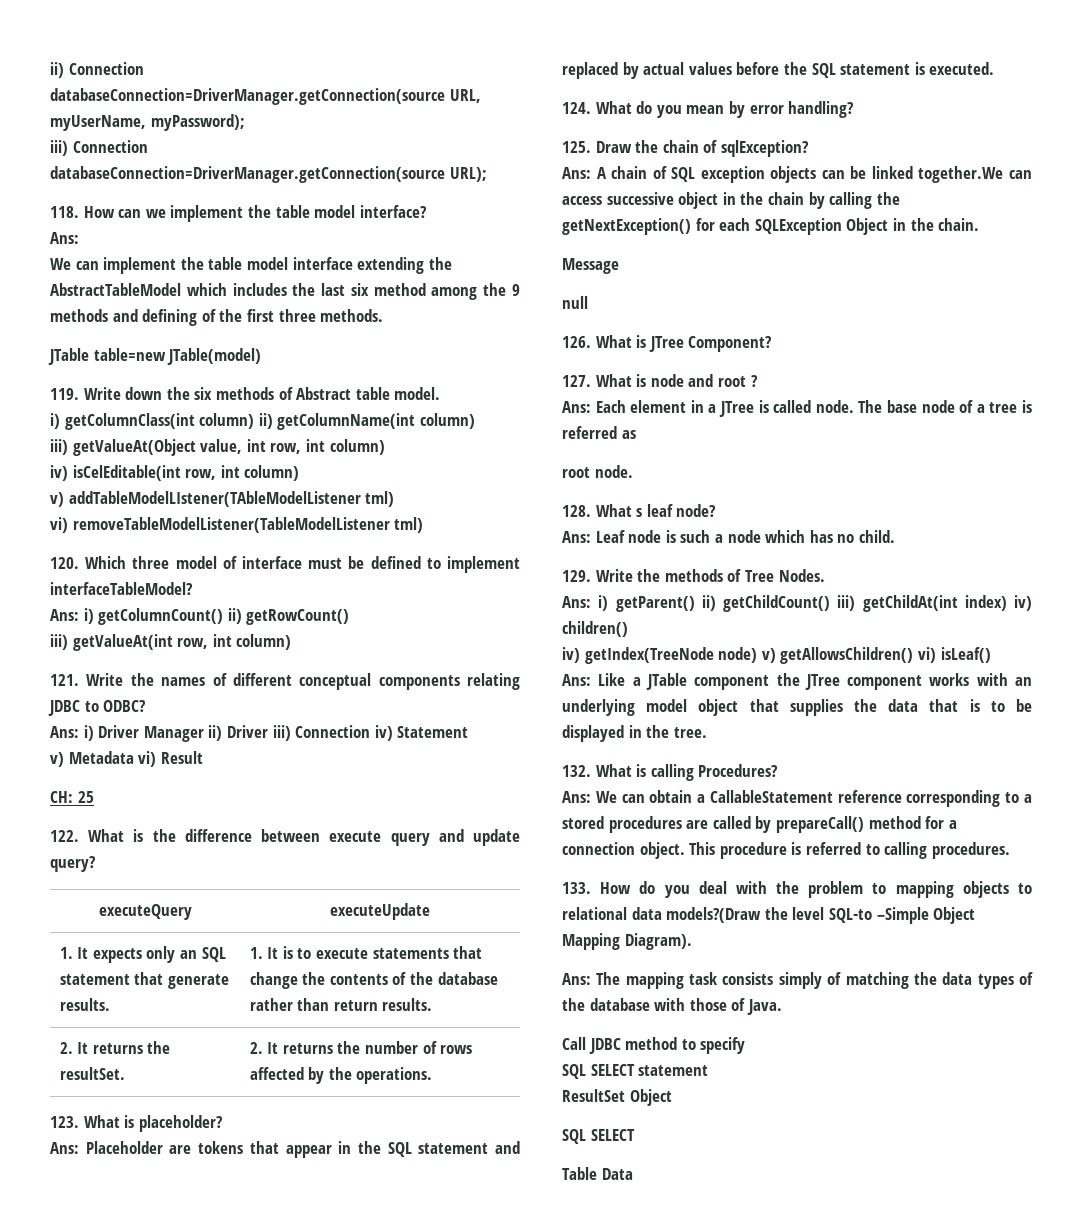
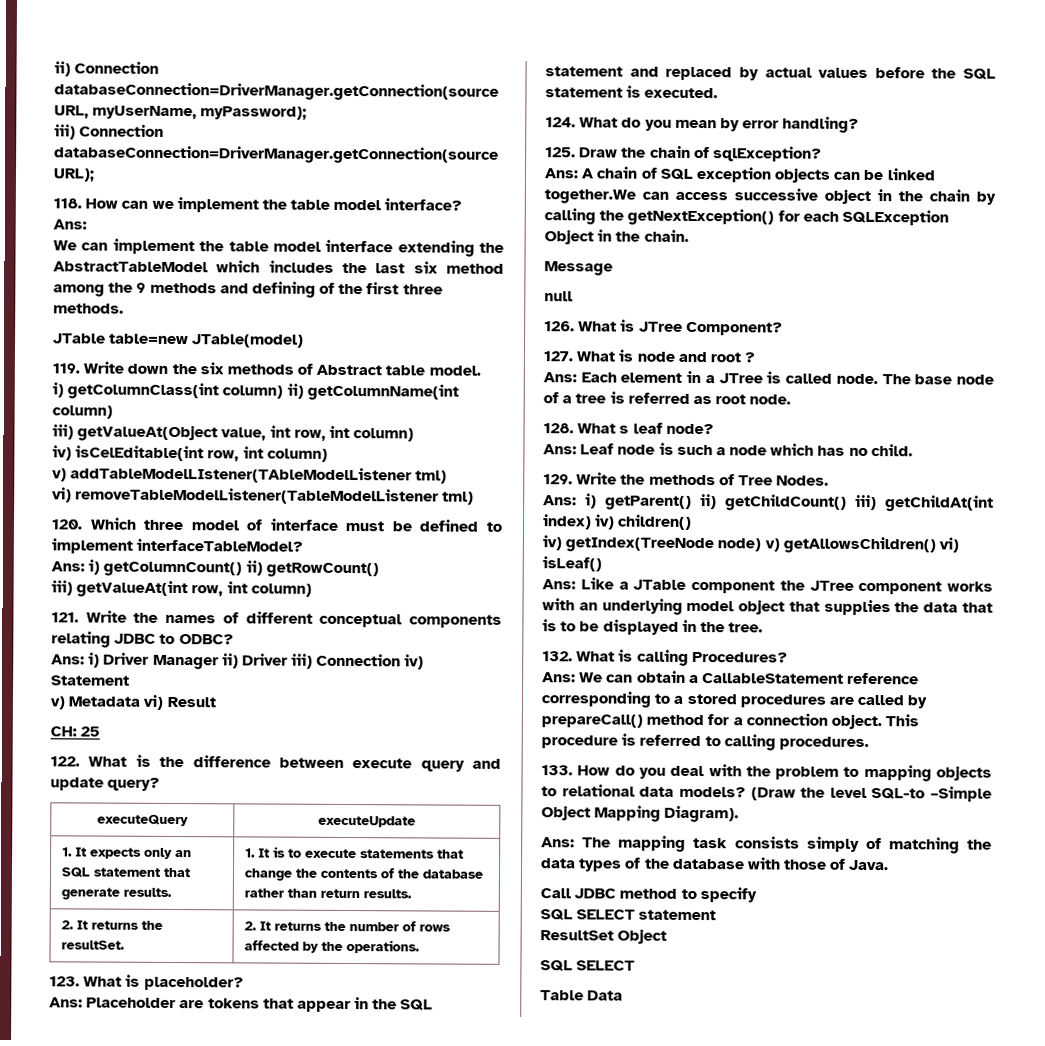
(636, 434) // -> (712, 400) none
[666,907,762,923] models?(Draw -> [678,786,796,801] models? (Draw

